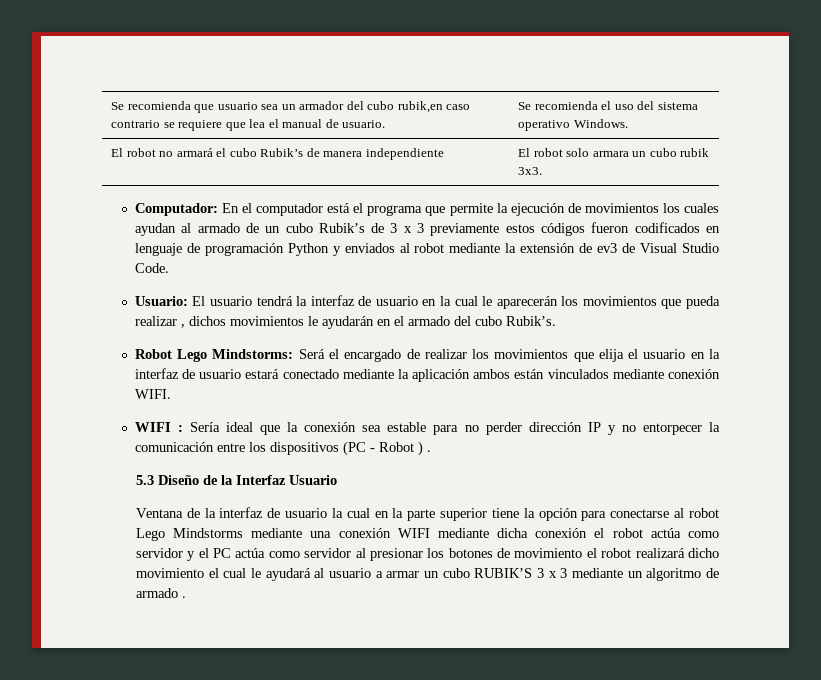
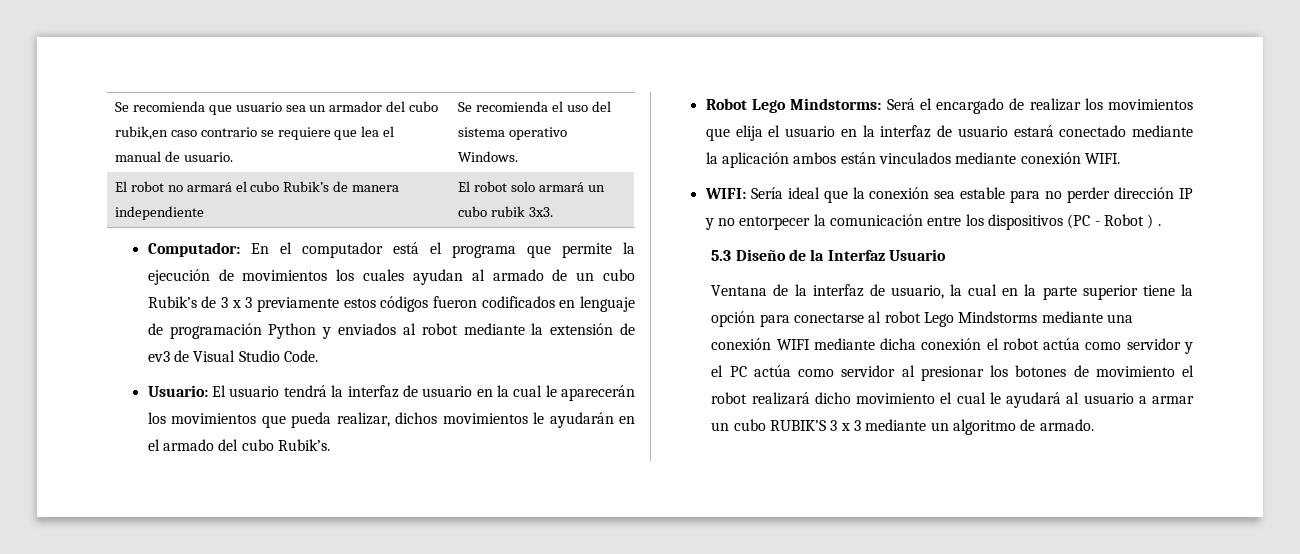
[592,151,629,157] armara -> [538,182,584,192] armará
[134,316,185,328] realizar , -> [336,412,390,427] realizar,
[134,422,183,432] WIFI : -> [704,188,746,199] WIFI:
[285,508,328,518] usuario -> [890,285,944,299] usuario,
[135,588,186,598] armado . -> [1039,419,1094,431] armado.

